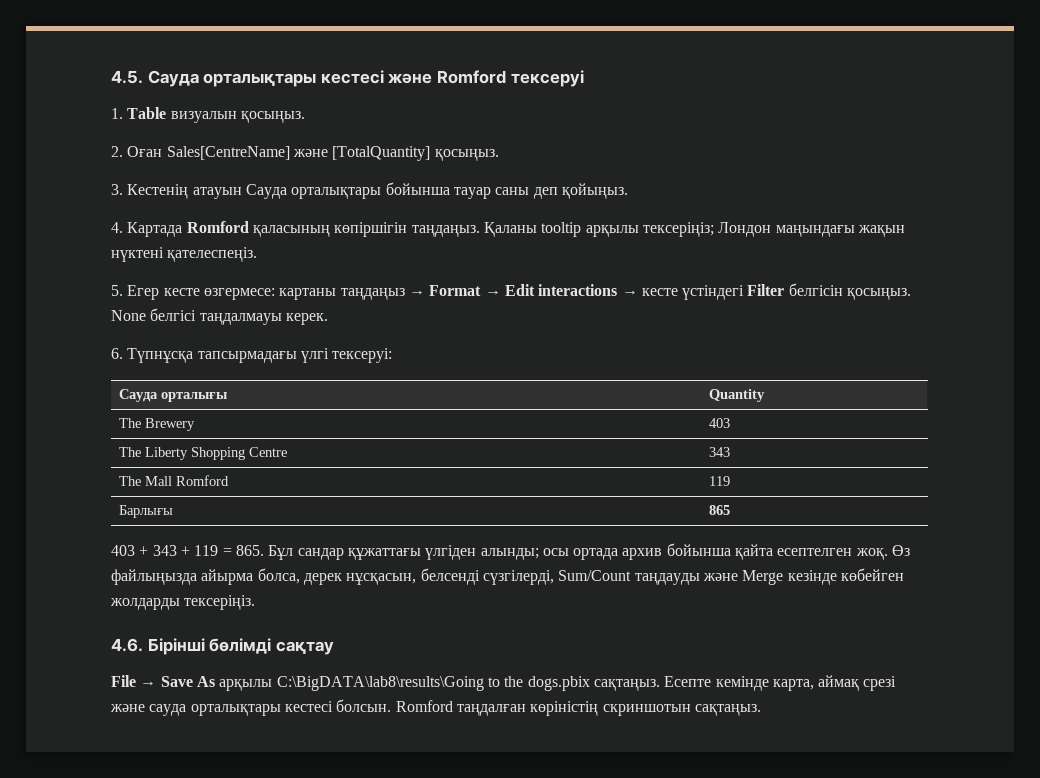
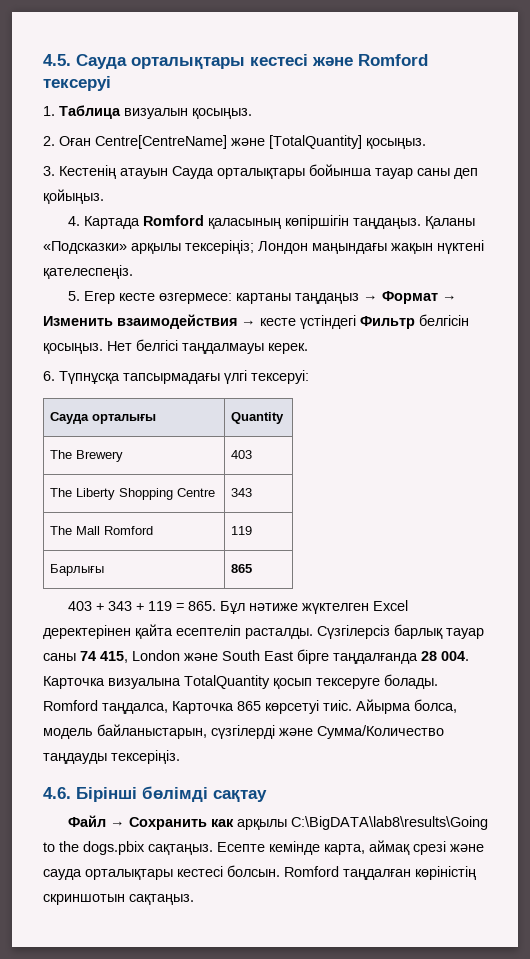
[127,107,167,119] Table -> [59,105,121,119] Таблица
[166,146,290,160] Sales[CentreName] -> [95,135,227,149] Centre[CentreName]
[541,222,582,237] tooltip -> [43,241,127,254] «Подсказки»
[429,284,618,296] Format → Edit interactions -> [381,291,457,304] [43,314,237,329] Формат → Изменить взаимодействия
[747,284,785,296] Filter -> [360,316,415,329] Фильтр
[847,288,912,300] [111,310,146,321] қосыңыз. None -> [43,341,132,354] қосыңыз. Нет
[297,543,911,560] [111,568,904,585] [110,598,180,610] сандар құжаттағы үлгіден алынды; осы ортада архив бойынша қайта есептелген жоқ. Өз файлыңызда айырма болса, дерек нұсқасын, белсенді сүзгілерді, Sum/Count таңдауды және Merge кезінде көбейген жолдарды -> [248,600,408,614] [43,624,484,639] [43,649,469,664] [43,674,438,689] [43,699,457,714] [43,724,444,739] [43,753,107,764] нәтиже жүктелген Excel деректерінен қайта есептеліп расталды. Сүзгілерсіз барлық тауар саны 74 415, London және South East бірге таңдалғанда 28 004. Карточка визуалына TotalQuantity қосып тексеруге болады. Romford таңдалса, Карточка 865 көрсетуі тиіс. Айырма болса, модель байланыстарын, сүзгілерді және Сумма/Количество таңдауды
[111,675,215,687] File → Save As -> [67,815,234,830] Файл → Сохранить как

